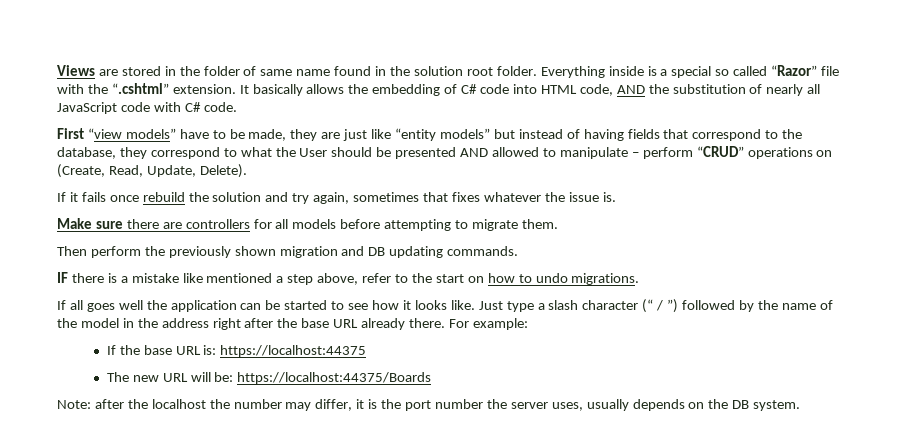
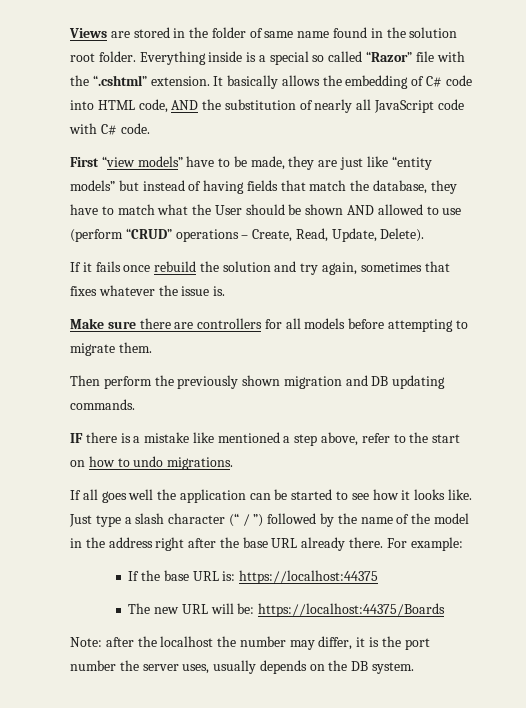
[692,129,779,141] correspond to -> [309,180,347,191] match
[150,147,237,159] correspond to -> [70,204,155,215] have to match
[395,147,457,159] presented -> [305,204,344,215] shown
[559,146,833,159] [57,164,105,178] manipulate – perform “CRUD” operations on (Create, -> [442,208,462,215] [70,228,293,242] use (perform “CRUD” operations – Create,

